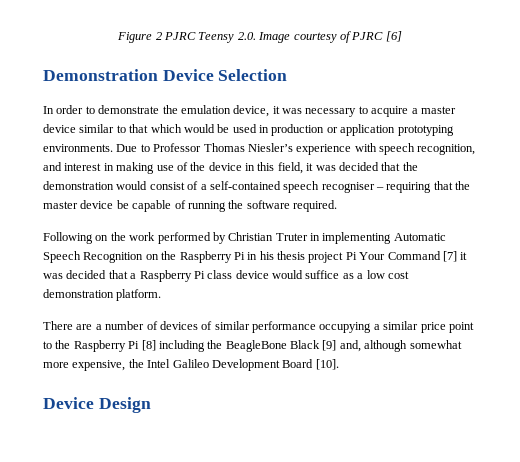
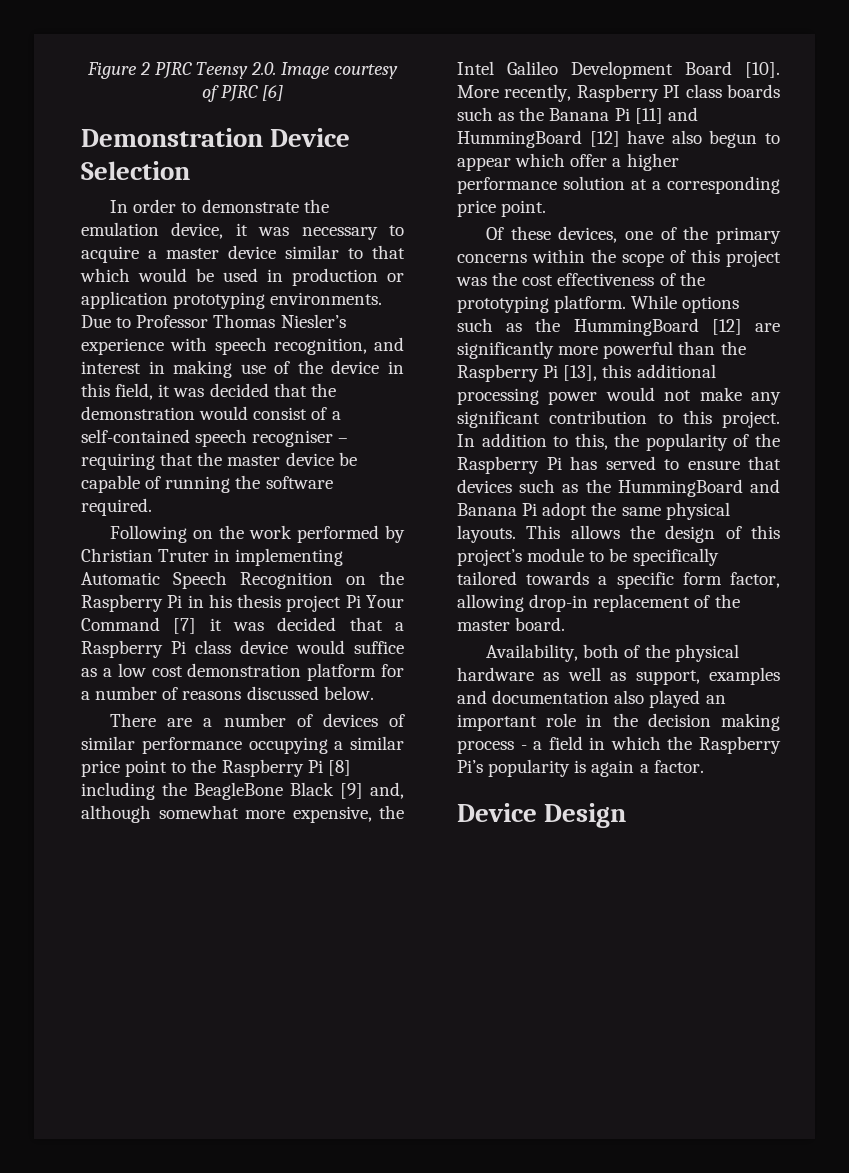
[116,289,162,301] platform. -> [307,663,405,681] [81,686,374,700] platform for a number of reasons discussed below.
(339, 364) none -> [457,84,780,102] [457,107,698,124] [457,130,780,148] [457,153,679,171] [457,176,780,194] [457,200,547,217] [486,226,781,244] [457,249,781,267] [456,272,705,286] [457,295,740,313] [457,318,780,336] [457,341,746,359] [457,364,716,382] [457,387,781,405] [457,410,780,428] [457,433,780,451] [457,456,781,474] [457,479,780,497] [457,502,730,520] [457,525,780,543] [457,548,719,566] [457,571,780,589] [457,594,740,612] [457,617,566,631] [486,644,739,662] [457,667,780,685] [457,690,726,708] [457,713,780,731] [457,736,781,754] [457,759,704,777] More recently, Raspberry PI class boards such as the Banana Pi [11] and HummingBoard [12] have also begun to appear which offer a higher performance solution at a corresponding price point. // Of these devices, one of the primary concerns within the scope of this project was the cost effectiveness of the prototyping platform. While options such as the HummingBoard [12] are significantly more powerful than the Raspberry Pi [13], this additional processing power would not make any significant contribution to this project. In addition to this, the popularity of the Raspberry Pi has served to ensure that devices such as the HummingBoard and Banana Pi adopt the same physical layouts. This allows the design of this project’s module to be specifically tailored towards a specific form factor, allowing drop-in replacement of the master board. // Availability, both of the physical hardware as well as support, examples and documentation also played an important role in the decision making process - a field in which the Raspberry Pi’s popularity is again a factor.

